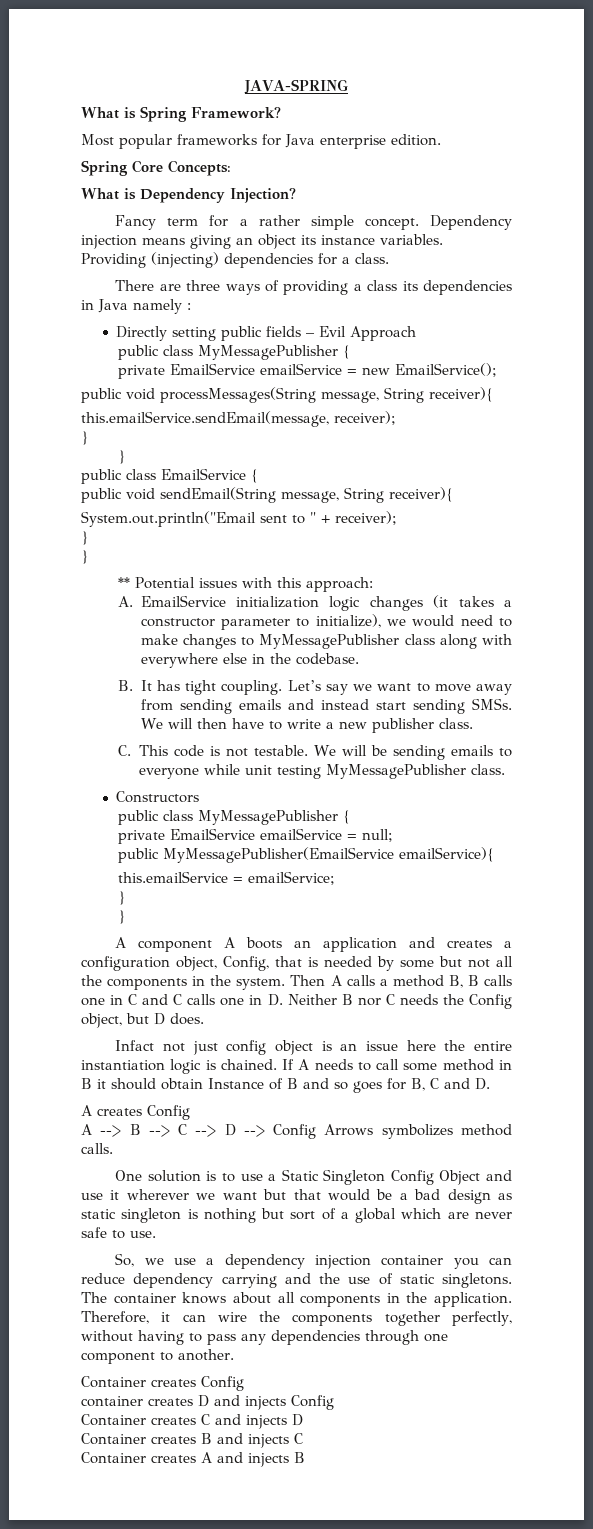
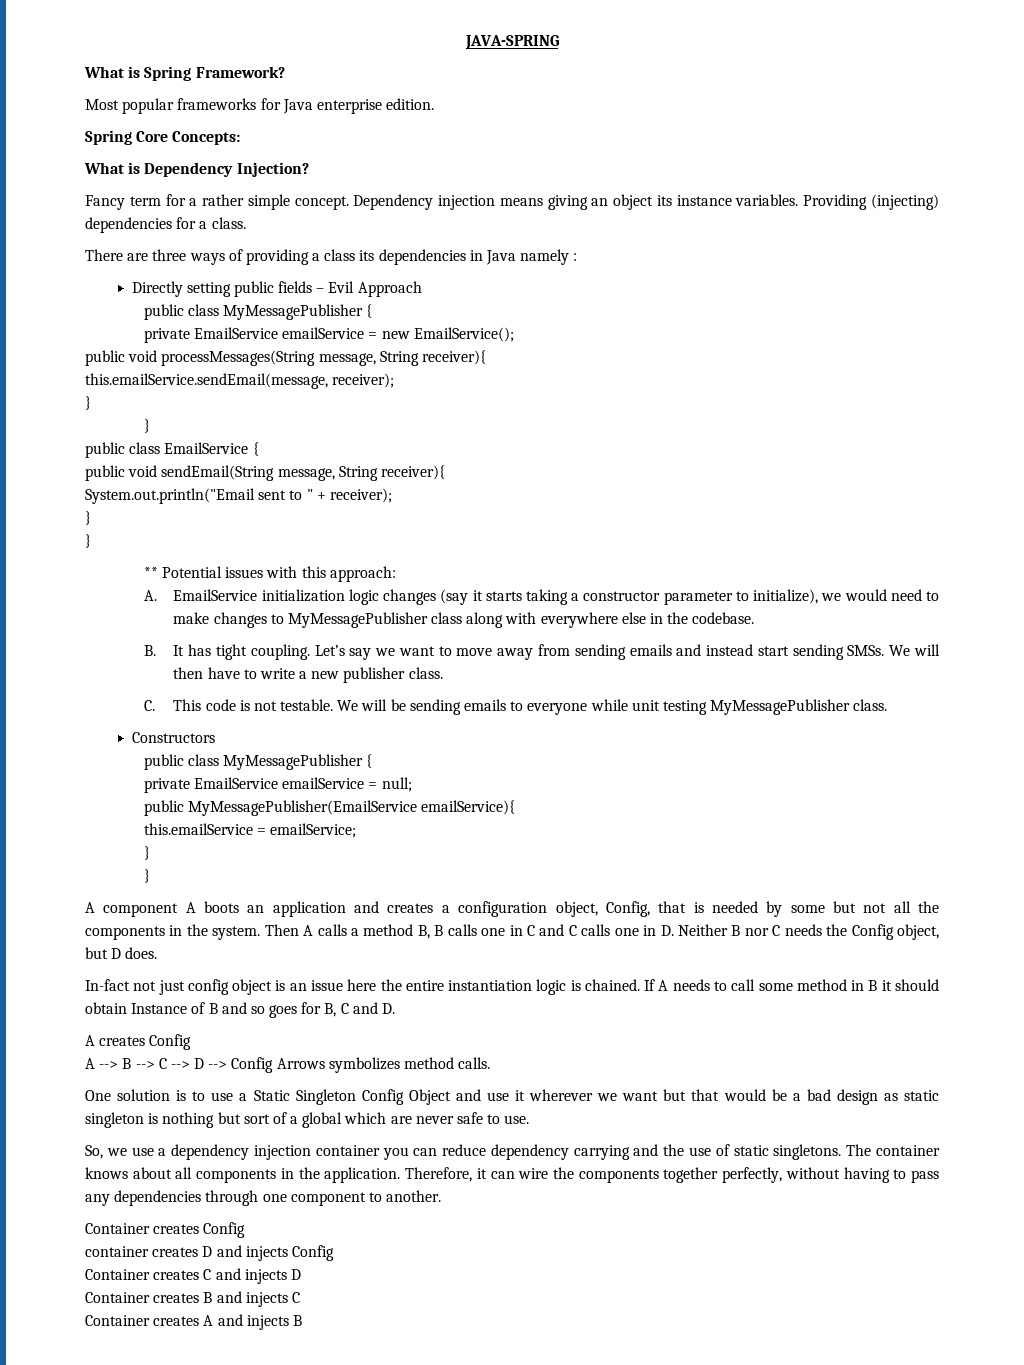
[433,595,494,608] (it takes -> [440,589,568,605] (say it starts taking
[115,1040,155,1051] Infact -> [85,979,130,991] In-fact

